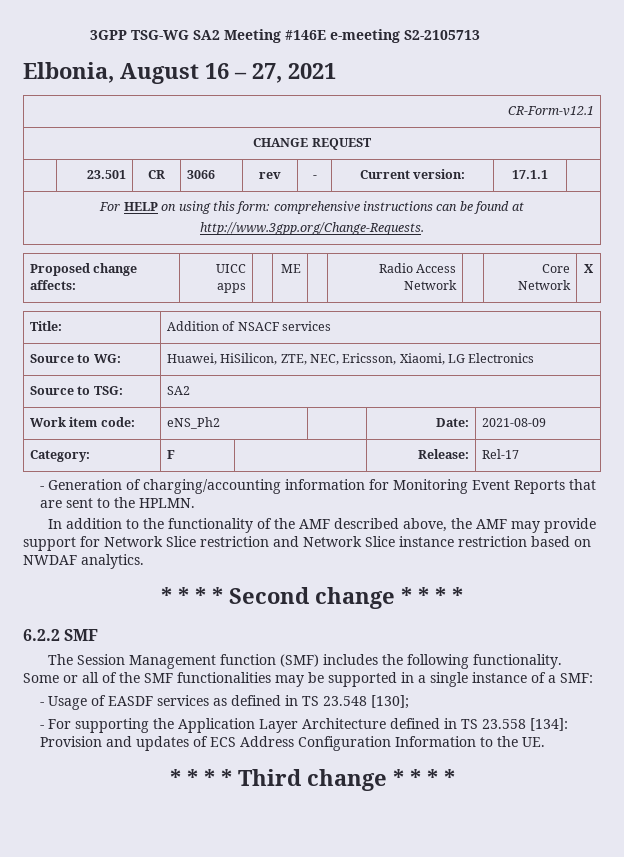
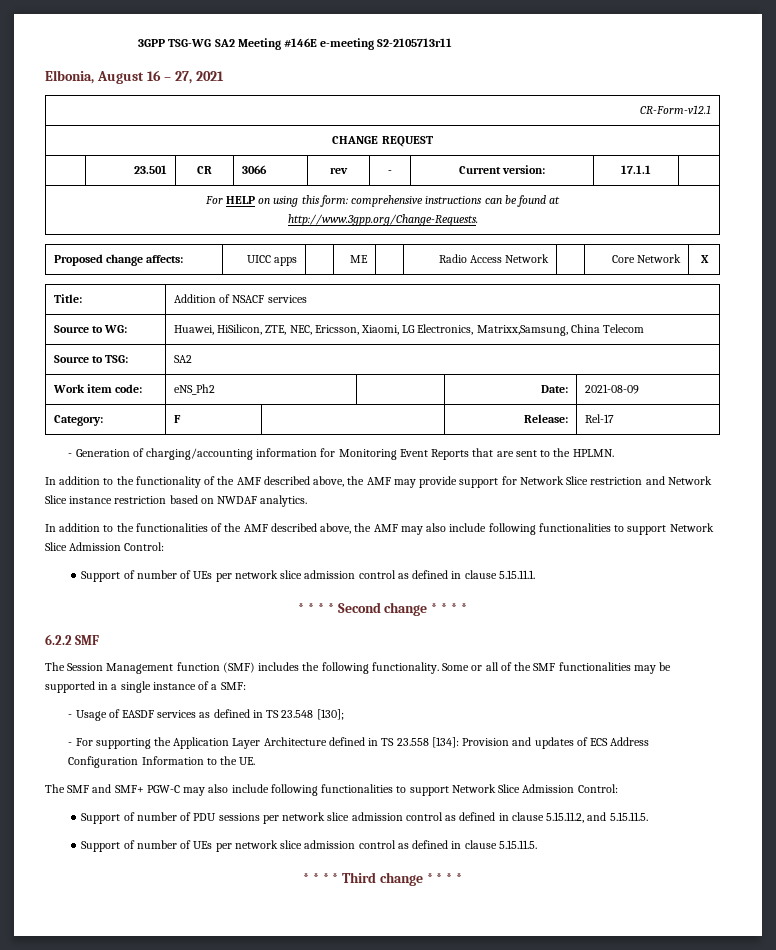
[404,30,481,40] S2-2105713 -> [377,38,453,47] S2-2105713r11
[468,353,535,363] Electronics -> [417,324,645,336] Electronics, Matrixx,Samsung, China Telecom
(144, 561) none -> [45,523,714,535] [45,542,165,551] [81,570,535,582] // In addition to the functionalities of the AMF described above, the AMF may also include following functionalities to support Network Slice Admission Control: // Support of number of UEs per network slice admission control as defined in clause 5.15.11.1.
(545, 742) none -> [45,784,618,796] [81,812,648,824] [81,840,537,852] // The SMF and SMF+ PGW-C may also include following functionalities to support Network Slice Admission Control: // Support of number of PDU sessions per network slice admission control as defined in clause 5.15.11.2, and 5.15.11.5. // Support of number of UEs per network slice admission control as defined in clause 5.15.11.5.

